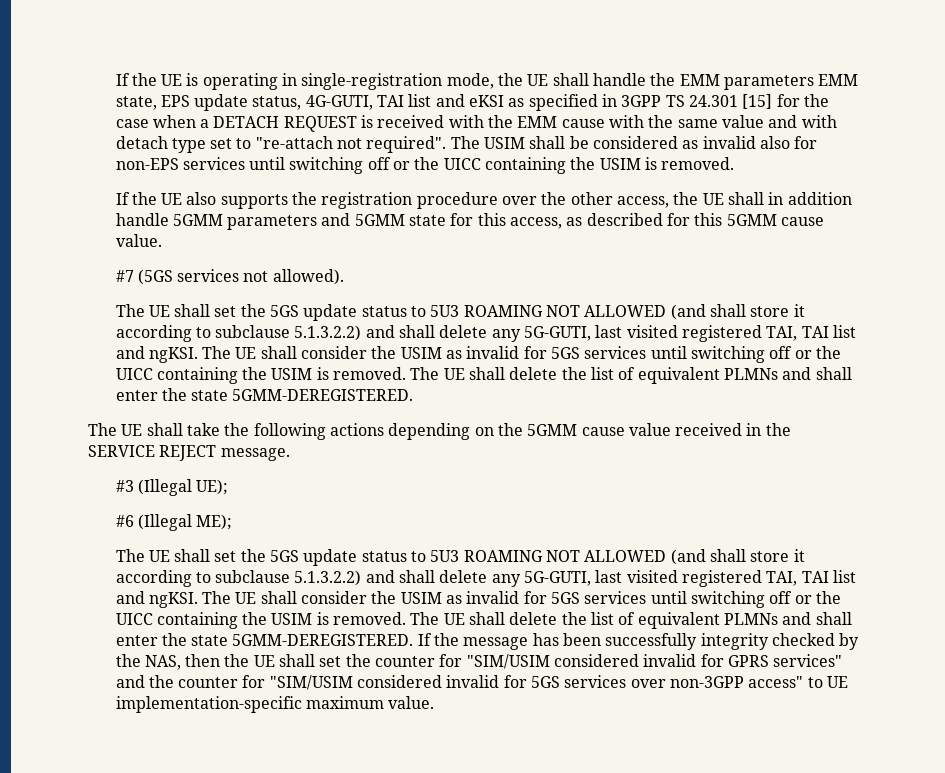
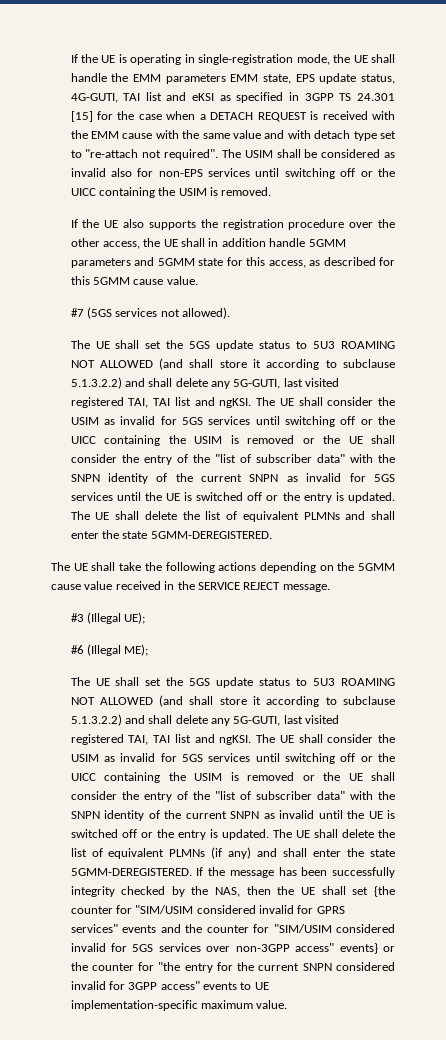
[333,367,407,380] removed. -> [247,435,395,444] [70,454,396,465] [70,473,395,484] [70,492,395,503] removed or the UE shall consider the entry of the "list of subscriber data" with the SNPN identity of the current SNPN as invalid for 5GS services until the UE is switched off or the entry is updated.
[333,612,778,629] removed. The UE shall delete the list of equivalent PLMNs -> [247,772,395,781] [70,791,396,802] [70,810,395,821] [70,829,395,840] [70,847,252,859] removed or the UE shall consider the entry of the "list of subscriber data" with the SNPN identity of the current SNPN as invalid until the UE is switched off or the entry is updated. The UE shall delete the list of equivalent PLMNs (if any)
[345,654,371,667] the -> [373,886,395,897] {the
(843, 660) none -> [122,925,157,933] events
(804, 682) none -> [339,943,395,954] [70,962,395,973] [70,981,238,990] events} or the counter for "the entry for the current SNPN considered invalid for 3GPP access" events

